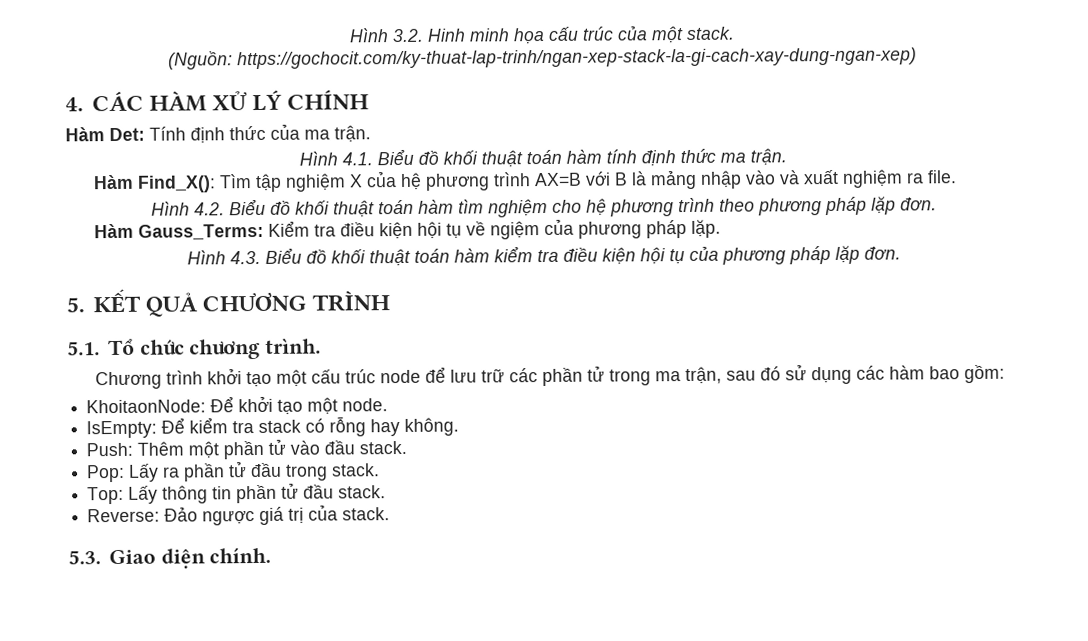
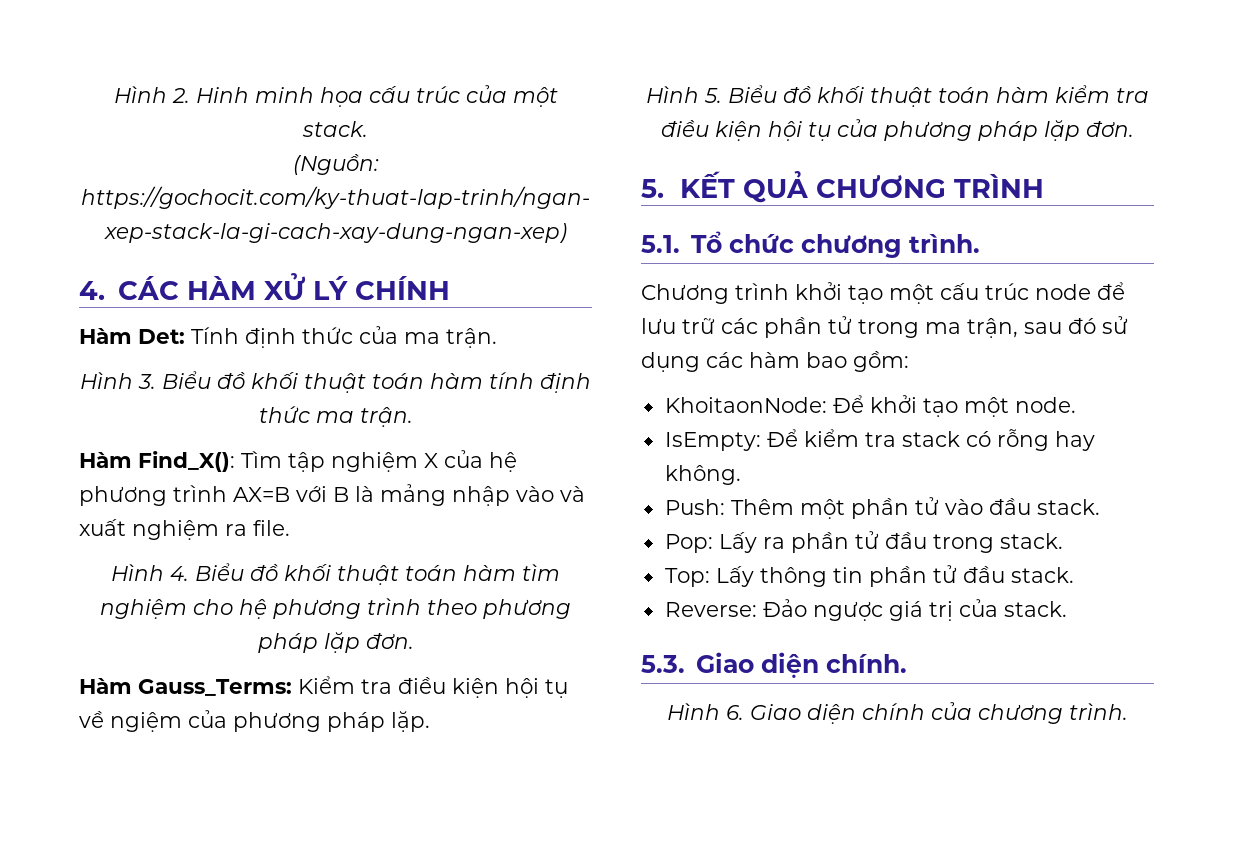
[349,28,424,43] Hình 3.2. -> [113,86,190,103] Hình 2.
[341,152,373,166] 4.1. -> [138,374,156,389] 3.
[193,202,225,216] 4.2. -> [170,566,189,581] 4.
[229,250,261,265] 4.3. -> [704,88,722,103] 5.
(272, 555) none -> [667,702,1128,724] // Hình 6. Giao diện chính của chương trình.

